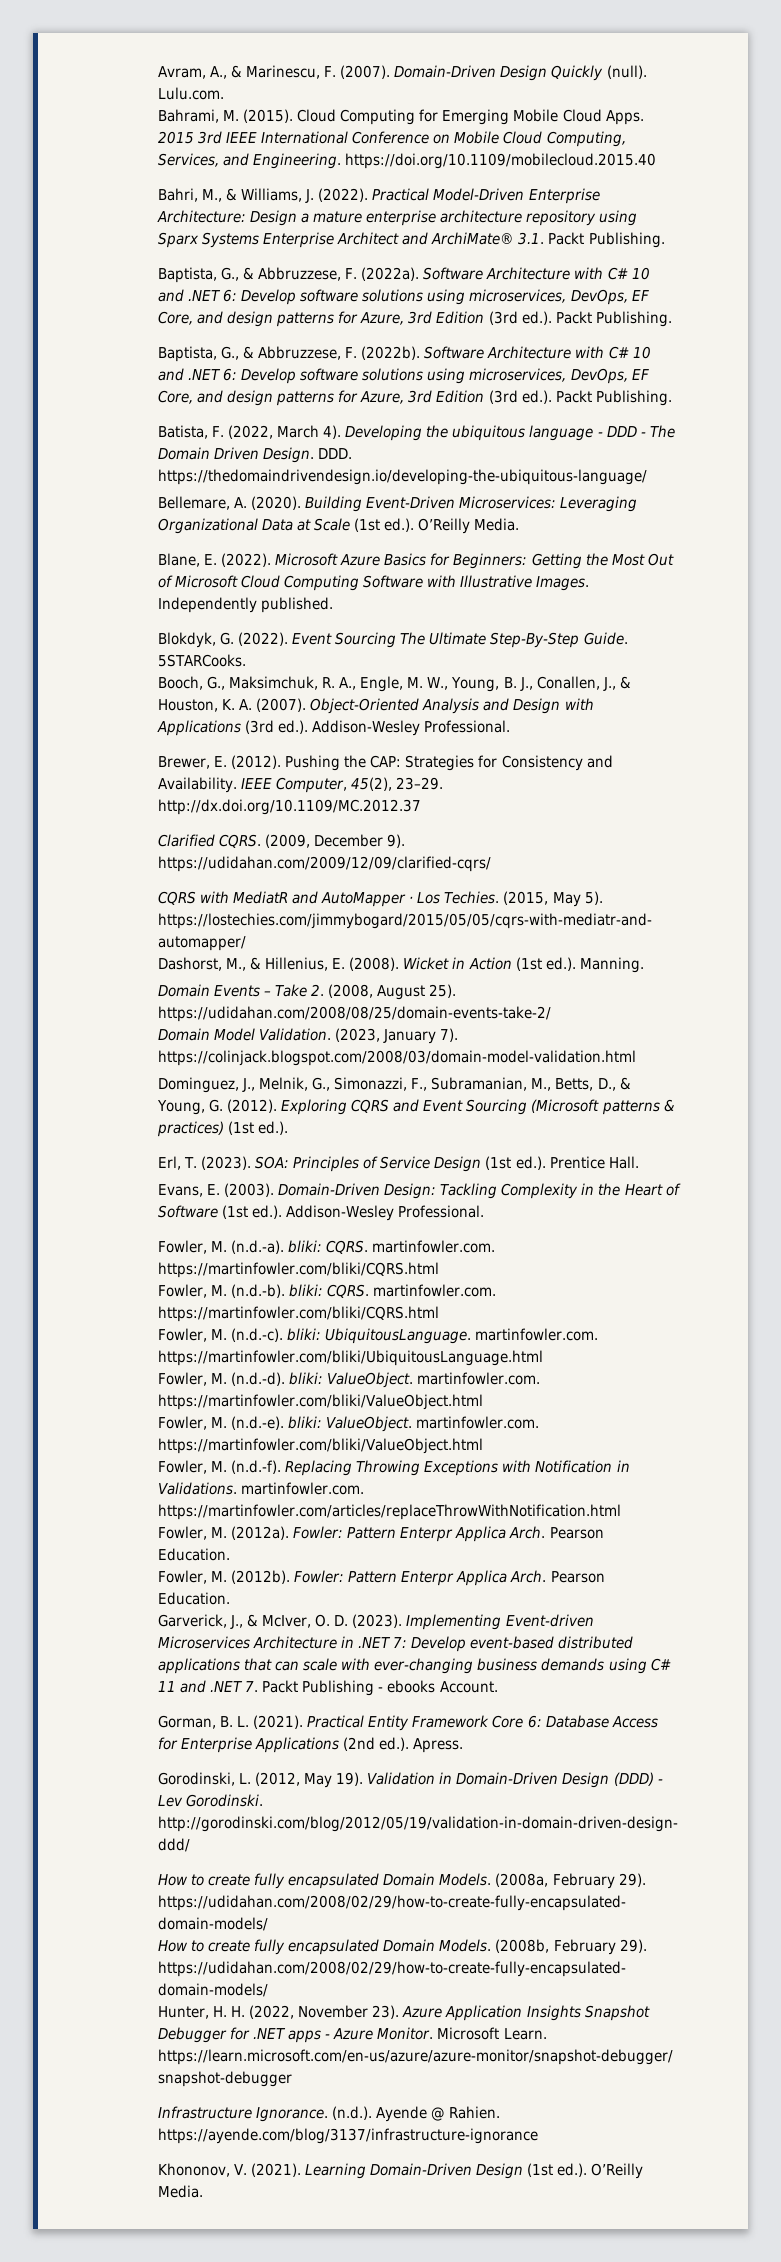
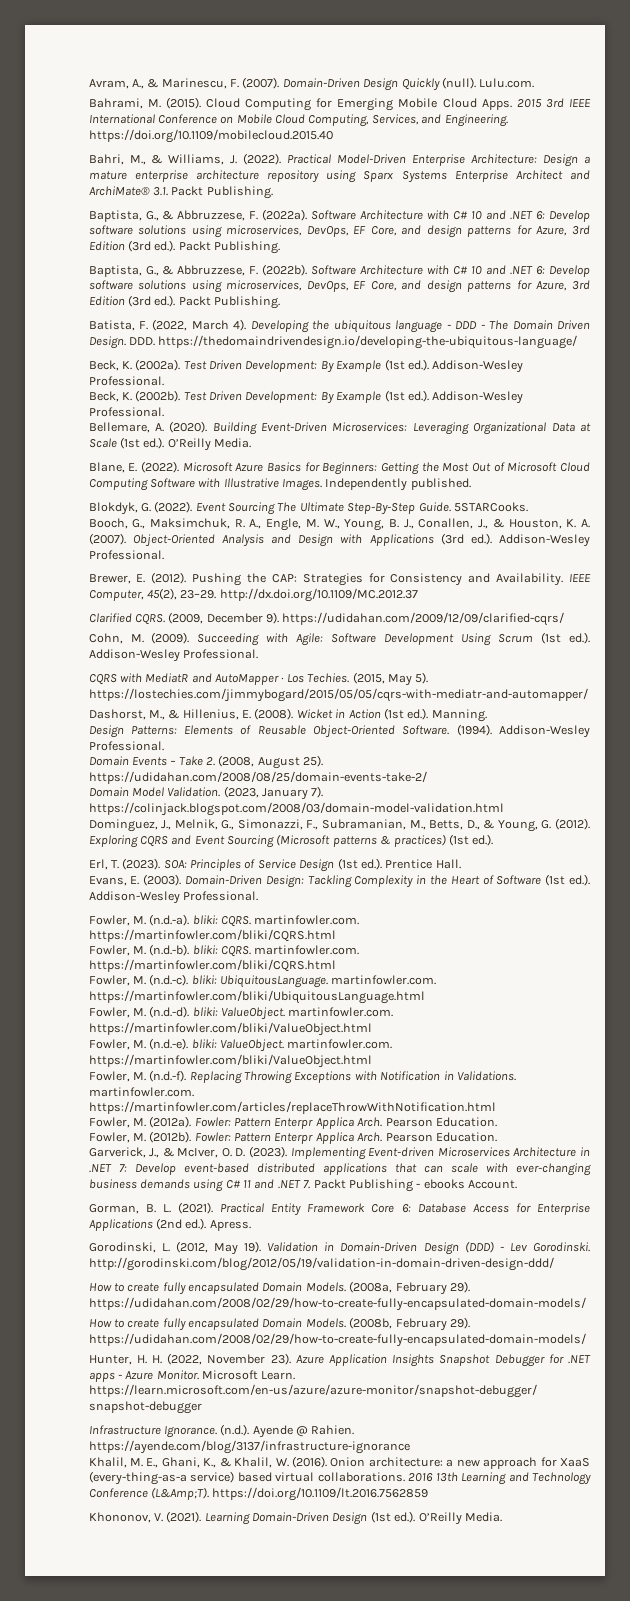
(648, 477) none -> [88,359,524,373] [88,376,164,386] [88,390,524,404] [88,407,164,417] // Beck, K. (2002a). Test Driven Development: By Example (1st ed.). Addison-Wesley Professional. // Beck, K. (2002b). Test Driven Development: By Example (1st ed.). Addison-Wesley Professional.
(492, 864) none -> [88,632,591,646] [88,649,258,662] // Cohn, M. (2009). Succeeding with Agile: Software Development Using Scrum (1st ed.). Addison-Wesley Professional.
(644, 965) none -> [88,724,590,738] [88,741,164,751] // Design Patterns: Elements of Reusable Object-Oriented Software. (1994). Addison-Wesley Professional.
(539, 2136) none -> [88,1456,590,1469] [88,1471,591,1485] [88,1487,429,1501] // Khalil, M. E., Ghani, K., & Khalil, W. (2016). Onion architecture: a new approach for XaaS (every-thing-as-a service) based virtual collaborations. 2016 13th Learning and Technology Conference (L&Amp;T). https://doi.org/10.1109/lt.2016.7562859

